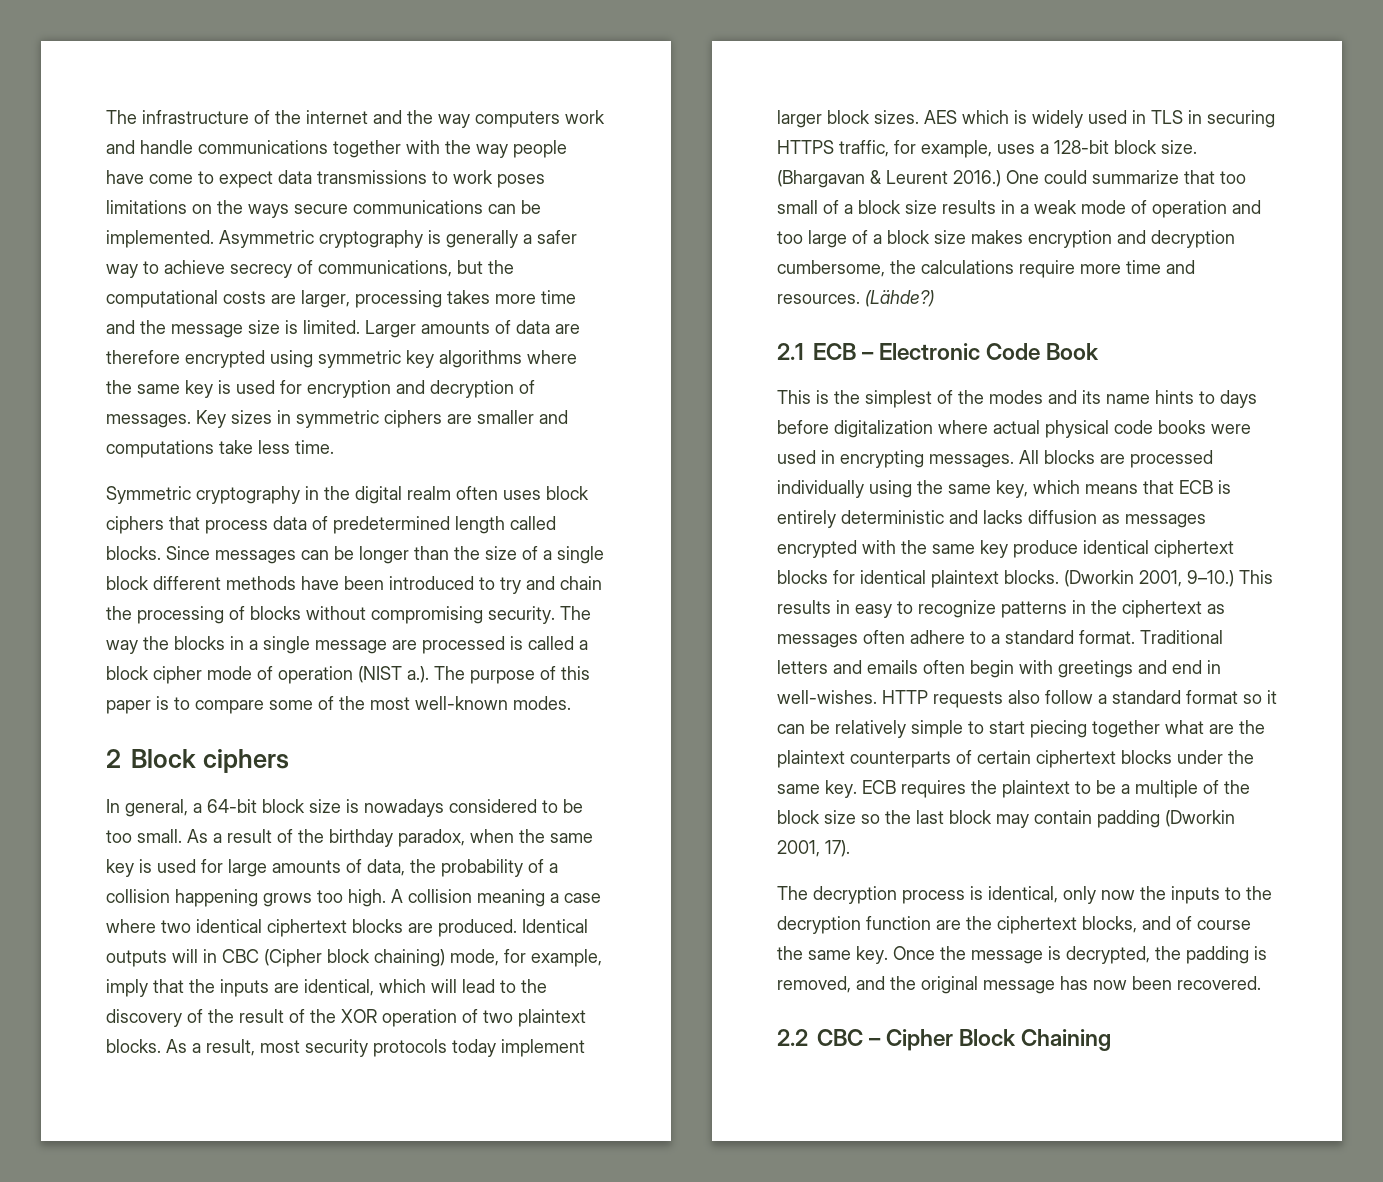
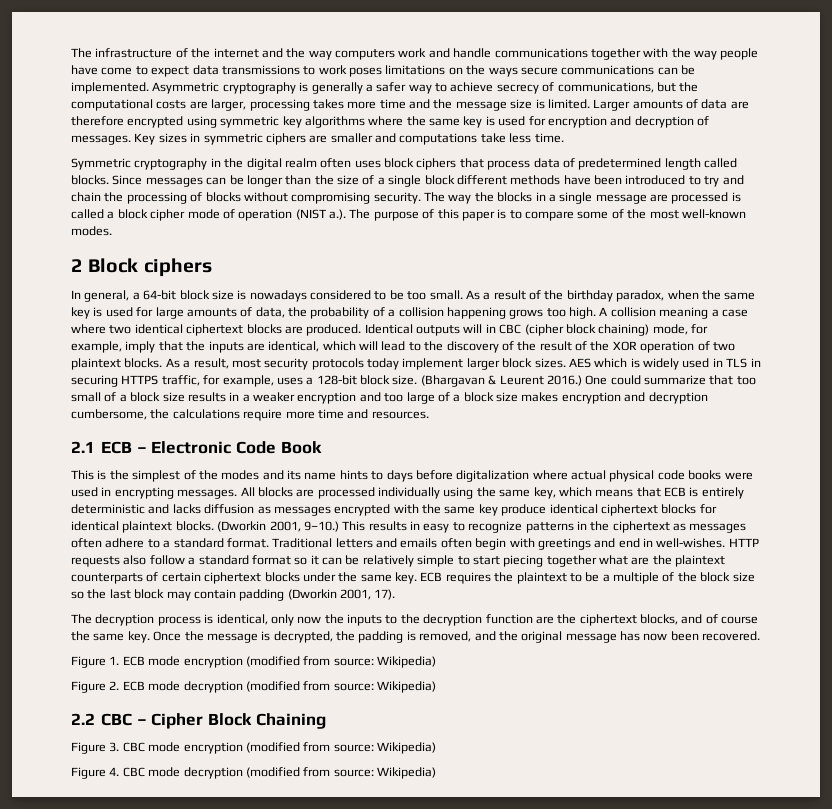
[264,949,322,967] (Cipher -> [524,324,564,336] (cipher
[1034,200,1227,218] weak mode of operation -> [253,392,357,404] weaker encryption
[865,290,934,307] (Lähde?) -> (429, 415) none
(1261, 983) none -> [71,656,436,668] [71,681,436,693] // Figure 1. ECB mode encryption (modified from source: Wikipedia) // Figure 2. ECB mode decryption (modified from source: Wikipedia)
(1112, 1040) none -> [71,742,436,754] [71,767,436,779] // Figure 3. CBC mode encryption (modified from source: Wikipedia) // Figure 4. CBC mode decryption (modified from source: Wikipedia)

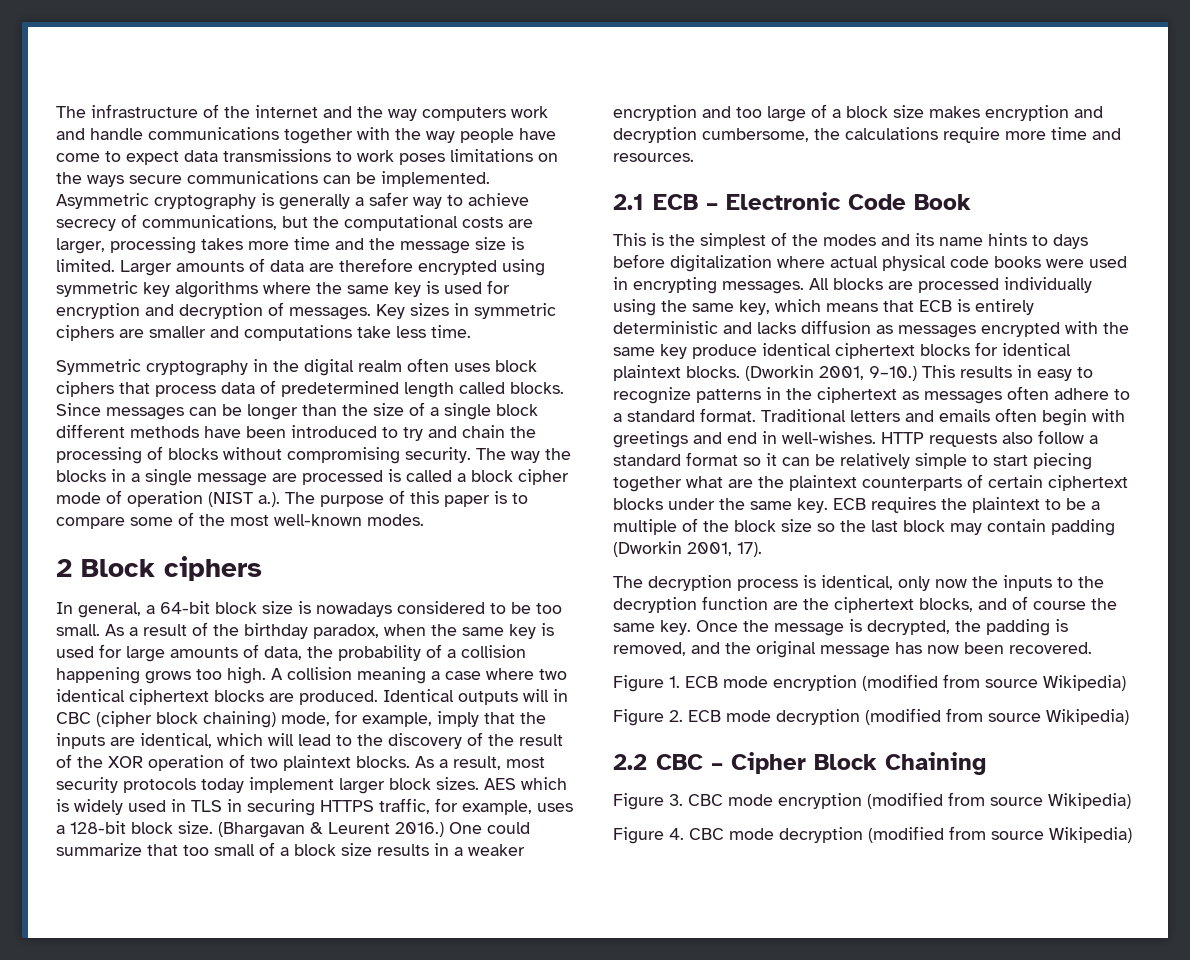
[333,658,374,666] source: -> [985,679,1038,688] source
[333,683,374,691] source: -> [988,713,1041,722] source
[333,744,374,752] source: -> [990,797,1043,806] source
[333,769,374,777] source: -> [991,831,1044,840] source

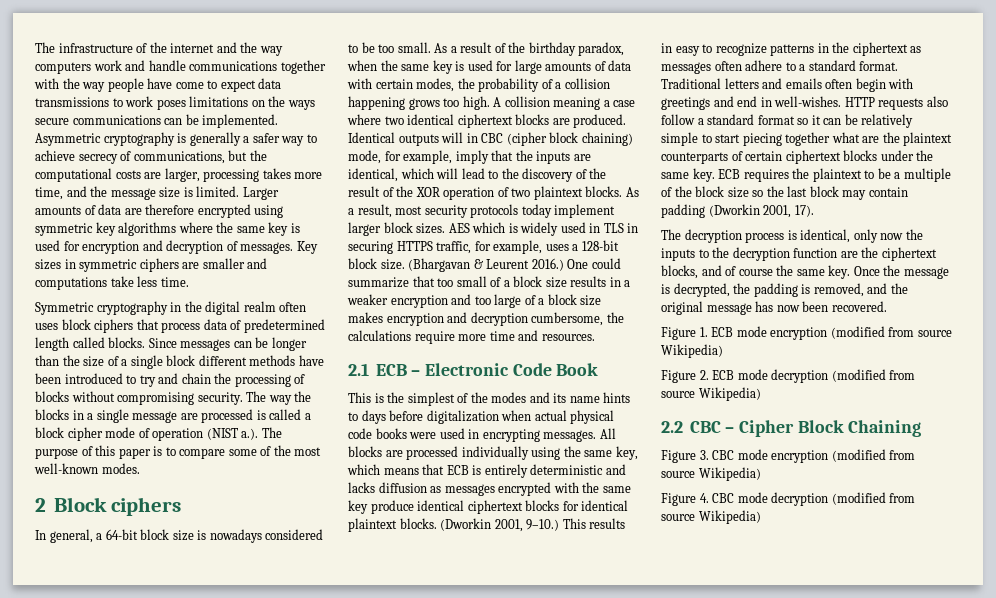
[294,237,330,250] time -> [35,187,63,200] time,
[264,646,302,660] data, -> [608,60,632,71] [347,78,455,92] data with certain modes,
[777,256,825,268] where -> [501,410,532,421] when

